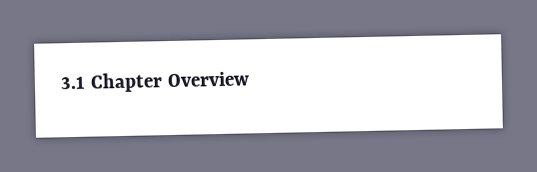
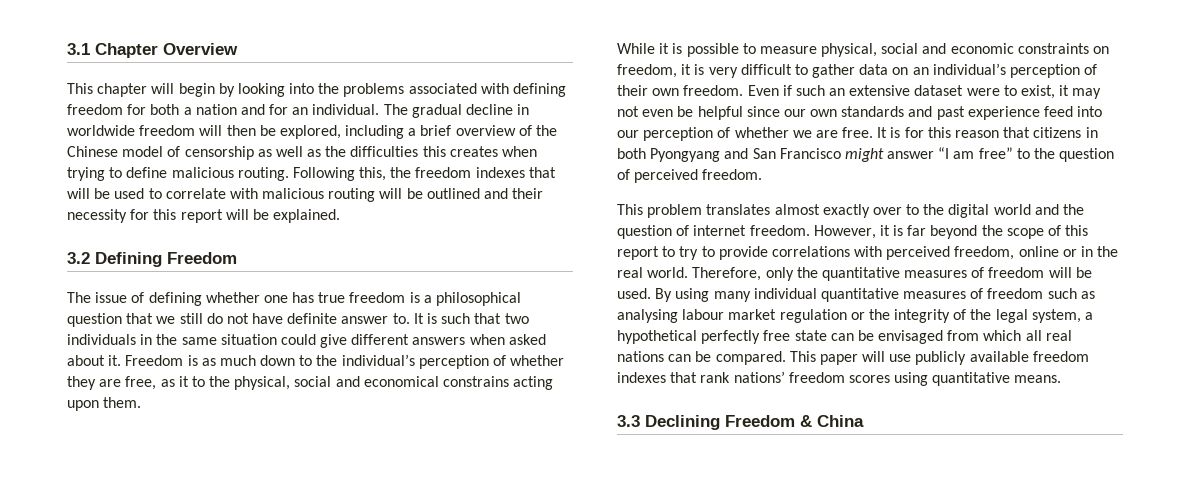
(249, 79) none -> [67,83,567,97] [67,104,530,118] [67,125,558,139] [67,146,538,160] [67,167,556,181] [67,188,544,202] [67,209,341,223] [67,252,237,267] [67,292,522,306] [67,313,529,327] [67,334,546,348] [67,354,565,369] [67,376,554,390] [67,397,142,411] [617,43,1110,57] [617,63,1098,78] [617,85,1102,99] [617,106,1103,120] [617,127,1098,141] [617,147,1115,162] [617,169,763,183] [617,204,1085,218] [617,225,1089,239] [617,246,1119,260] [617,267,1092,281] [617,288,1095,302] [617,309,1094,323] [617,330,1072,344] [617,351,1089,365] [617,371,1062,386] [617,415,864,430] // This chapter will begin by looking into the problems associated with defining freedom for both a nation and for an individual. The gradual decline in worldwide freedom will then be explored, including a brief overview of the Chinese model of censorship as well as the difficulties this creates when trying to define malicious routing. Following this, the freedom indexes that will be used to correlate with malicious routing will be outlined and their necessity for this report will be explained. // 3.2 Defining Freedom // The issue of defining whether one has true freedom is a philosophical question that we still do not have definite answer to. It is such that two individuals in the same situation could give different answers when asked about it. Freedom is as much down to the individual’s perception of whether they are free, as it to the physical, social and economical constrains acting upon them. // While it is possible to measure physical, social and economic constraints on freedom, it is very difficult to gather data on an individual’s perception of their own freedom. Even if such an extensive dataset were to exist, it may not even be helpful since our own standards and past experience feed into our perception of whether we are free. It is for this reason that citizens in both Pyongyang and San Francisco might answer “I am free” to the question of perceived freedom. // This problem translates almost exactly over to the digital world and the question of internet freedom. However, it is far beyond the scope of this report to try to provide correlations with perceived freedom, online or in the real world. Therefore, only the quantitative measures of freedom will be used. By using many individual quantitative measures of freedom such as analysing labour market regulation or the integrity of the legal system, a hypothetical perfectly free state can be envisaged from which all real nations can be compared. This paper will use publicly available freedom indexes that rank nations’ freedom scores using quantitative means. // 3.3 Declining Freedom & China

